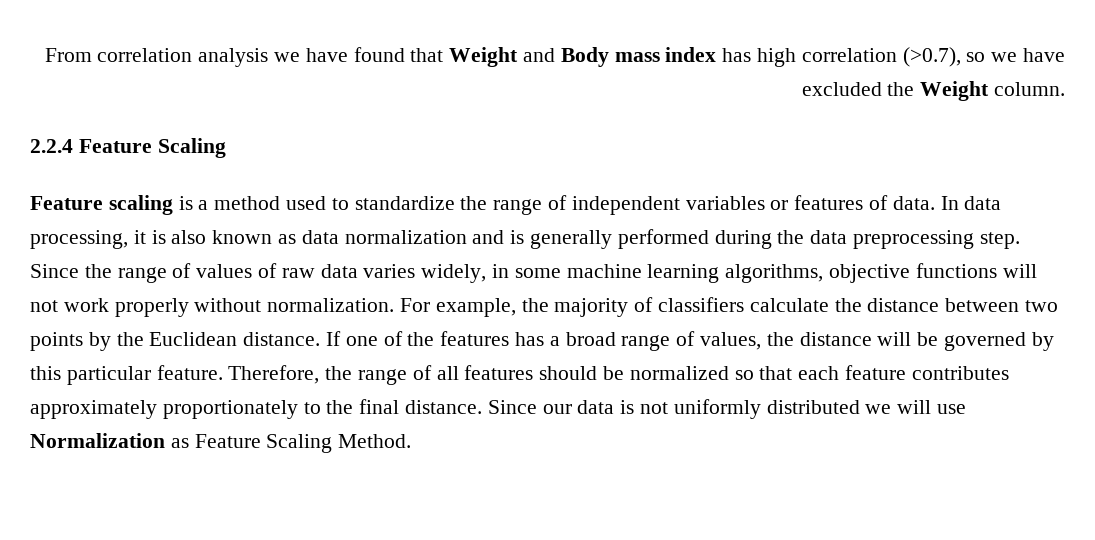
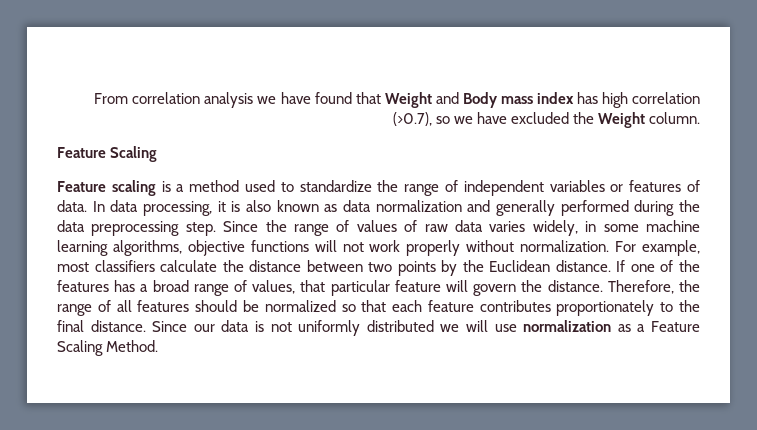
[30,139,73,153] 2.2.4 -> (700, 118) none
[510,230,525,244] is -> (491, 206) none
[521,297,654,317] the majority of -> [57,262,89,272] most
[766,332,1054,351] [30,365,223,385] the distance will be governed by this particular feature. -> [300,280,603,296] that particular feature will govern the distance.
[30,400,157,419] approximately -> (551, 306) none
[30,433,189,448] Normalization as -> [523,320,646,332] normalization as a

